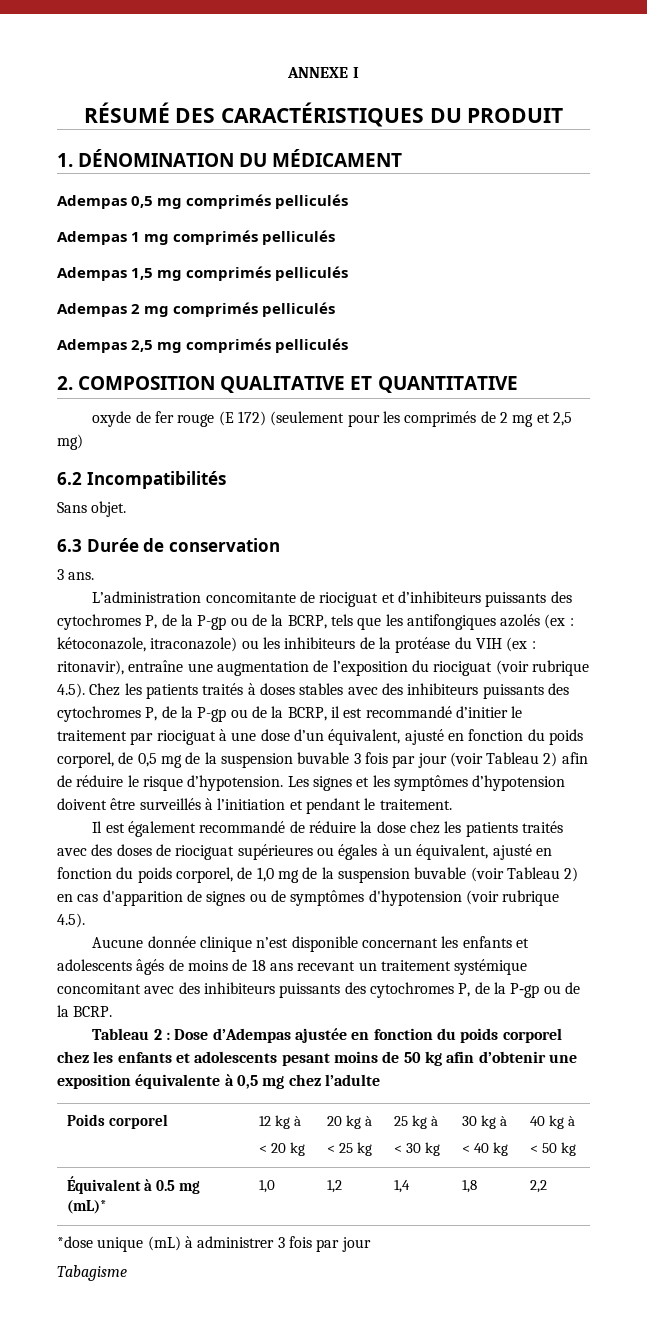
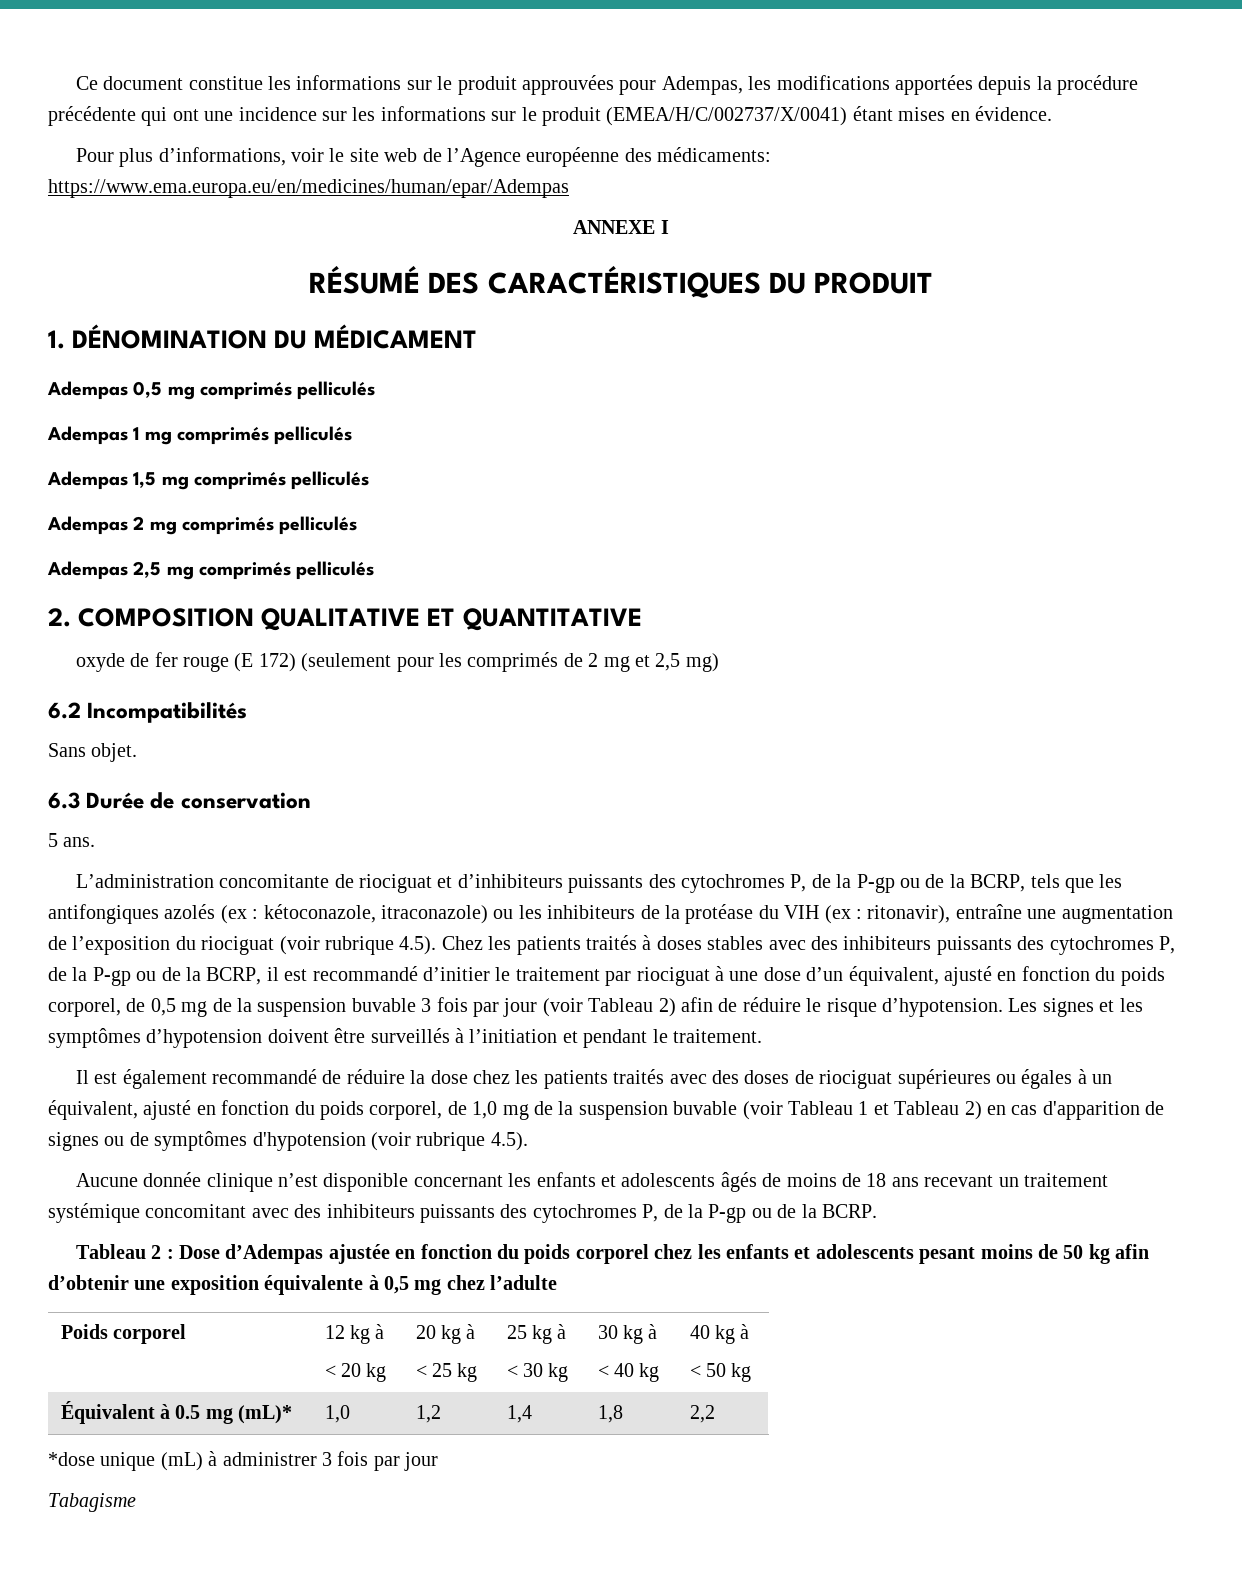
(287, 72) none -> [75,75,1139,95] [48,106,1052,126] [75,147,772,167] [48,179,569,198] Ce document constitue les informations sur le produit approuvées pour Adempas, les modifications apportées depuis la procédure précédente qui ont une incidence sur les informations sur le produit (EMEA/H/C/002737/X/0041) étant mises en évidence. // Pour plus d’informations, voir le site web de l’Agence européenne des médicaments: https://www.ema.europa.eu/en/medicines/human/epar/Adempas //
[57,569,64,580] 3 -> [48,833,58,847] 5
(560, 873) none -> [858,1101,960,1115] 1 et Tableau

